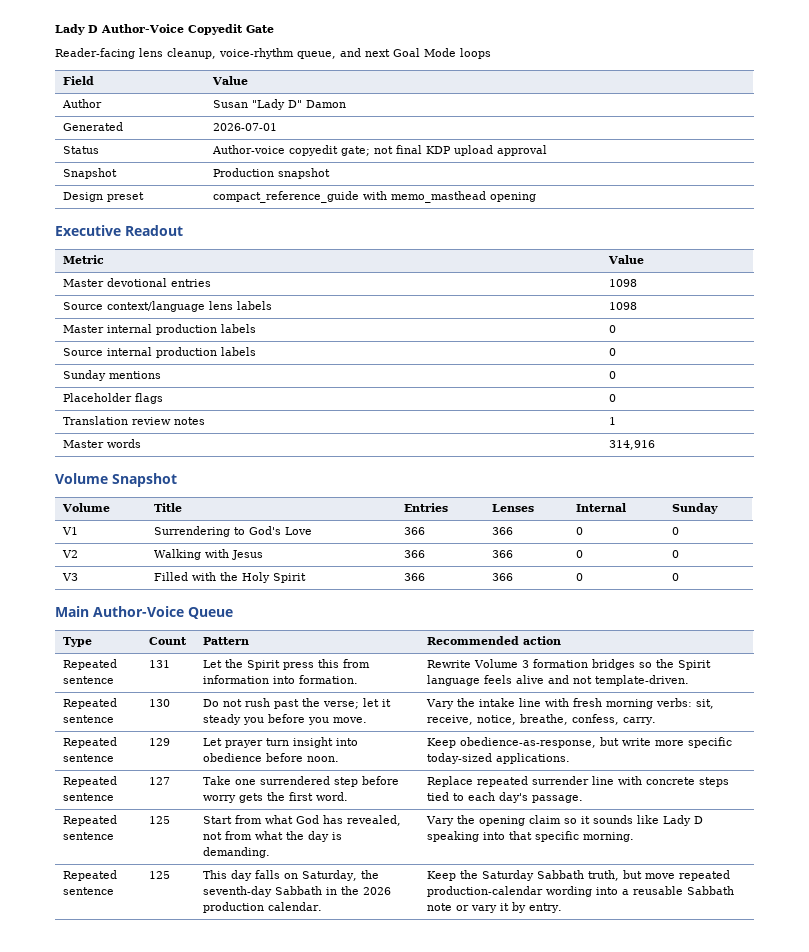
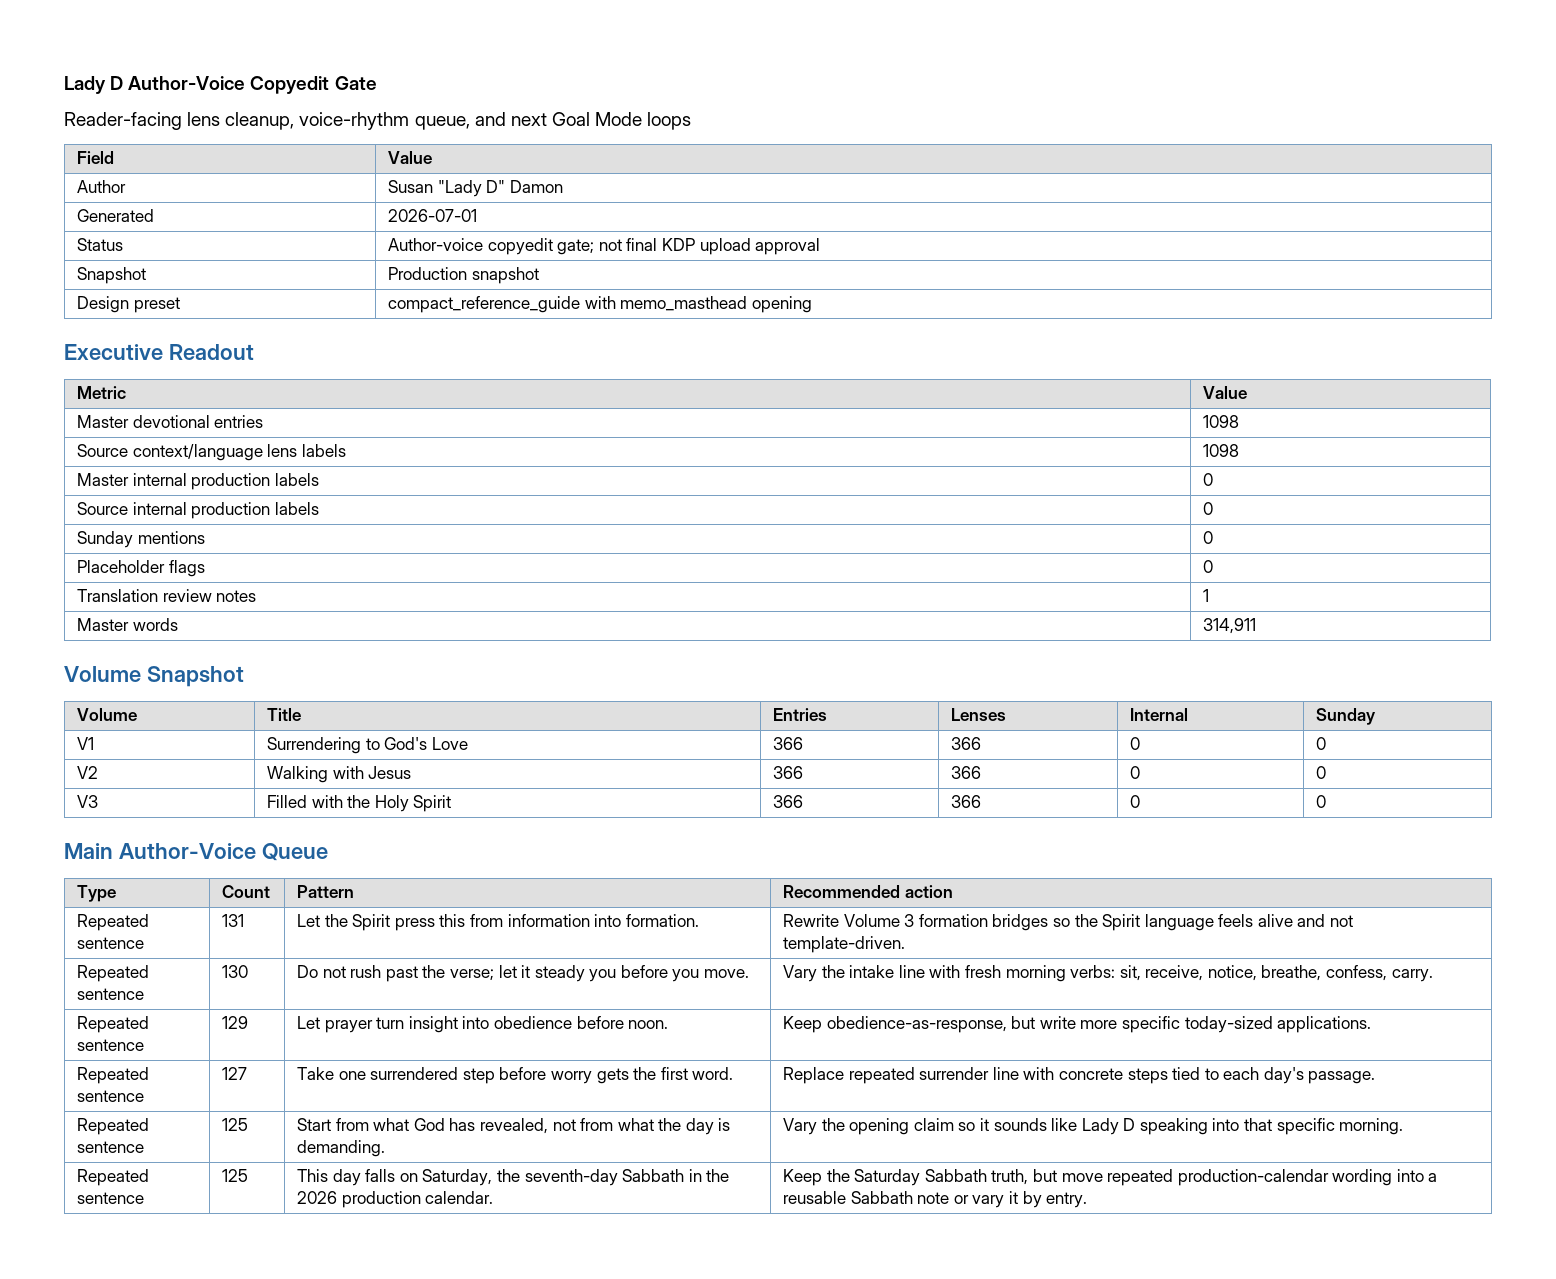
[608,440,655,450] 314,916 -> [1202,618,1256,634] 314,911

